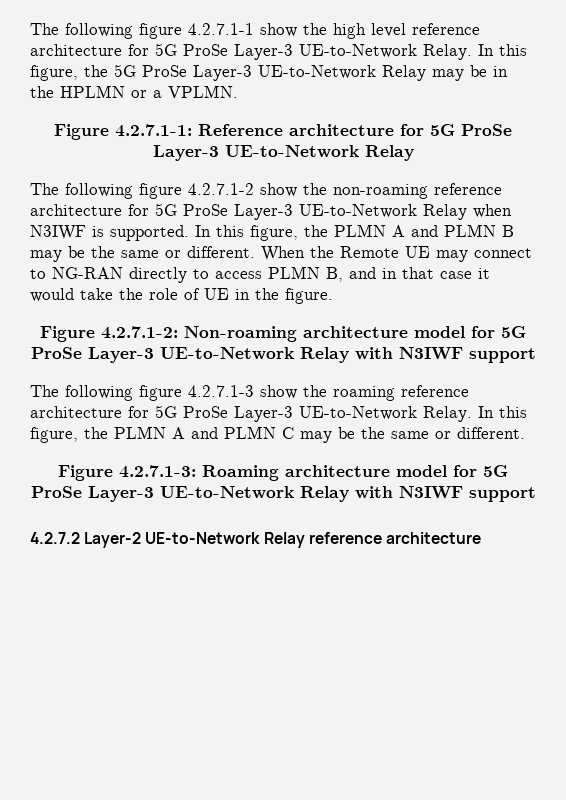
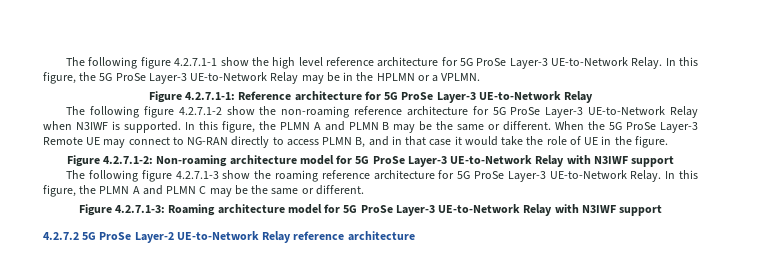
(334, 252) none -> [609,122,698,133] 5G ProSe Layer-3
(80, 538) none -> [82,232,132,240] 5G ProSe

